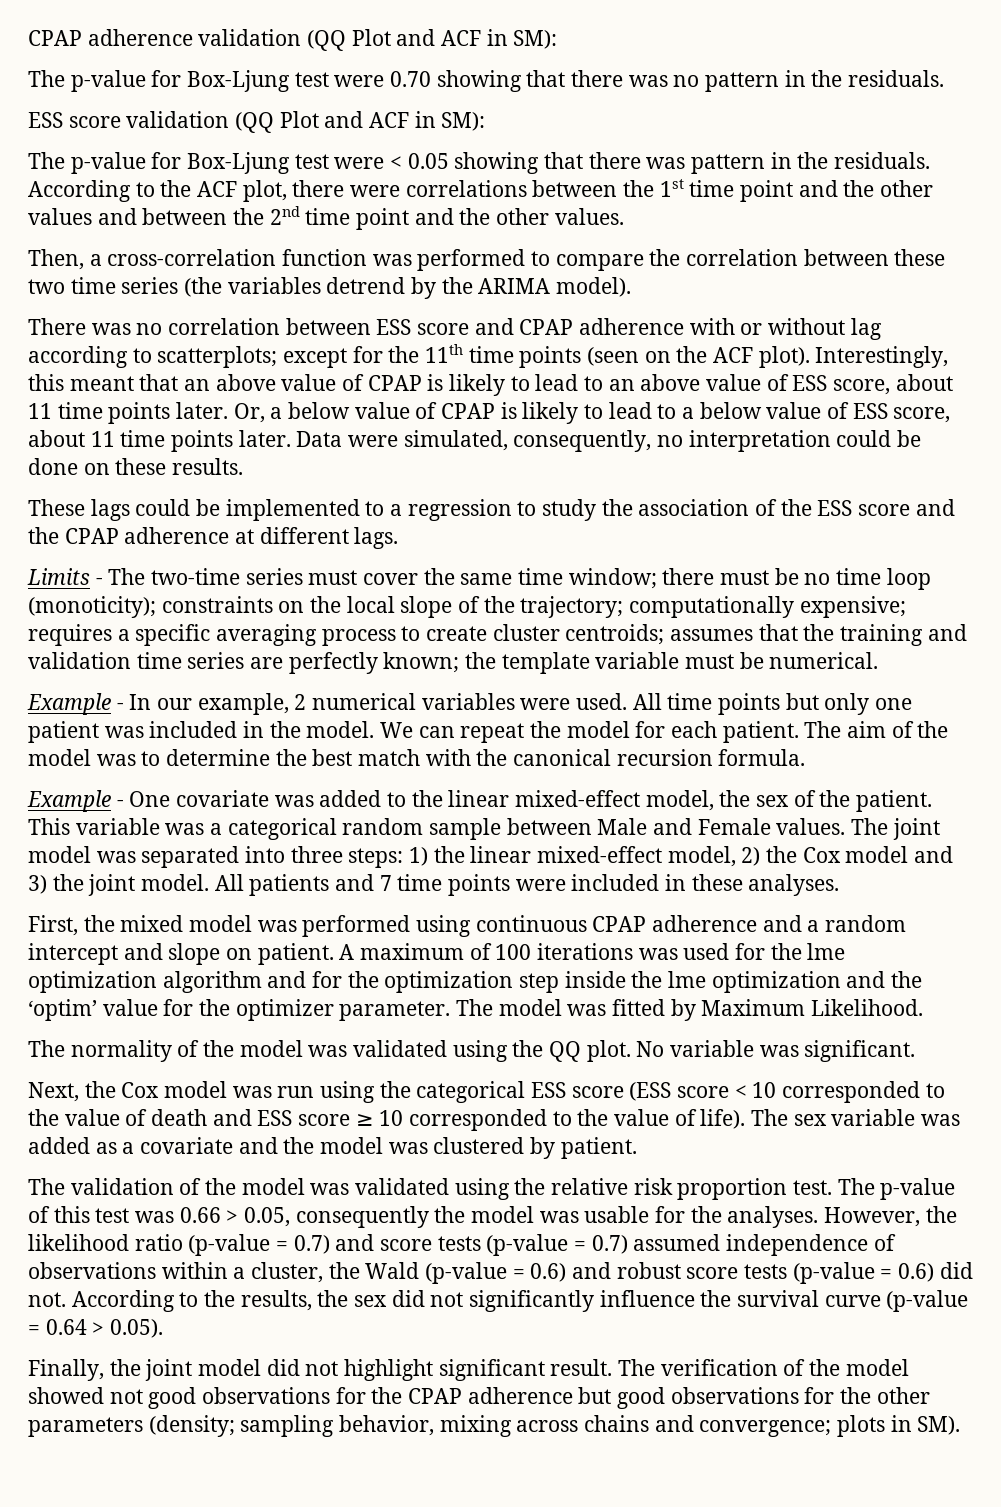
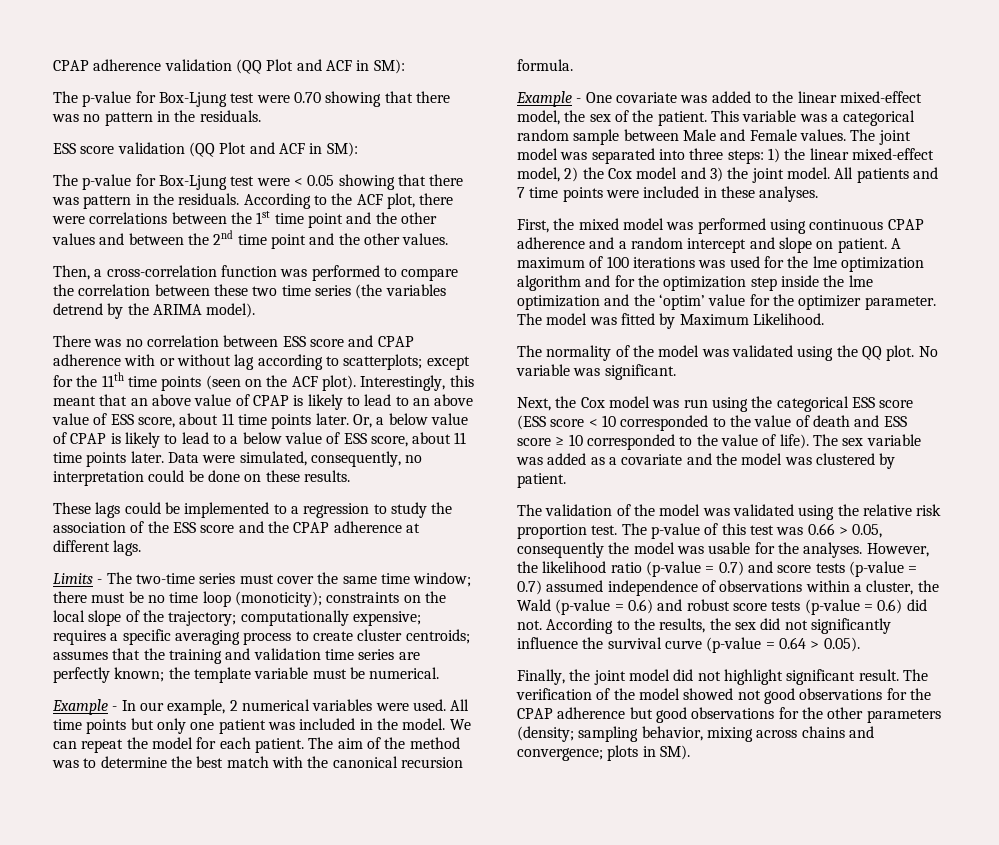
[28,749,91,766] model -> [409,737,460,749] method

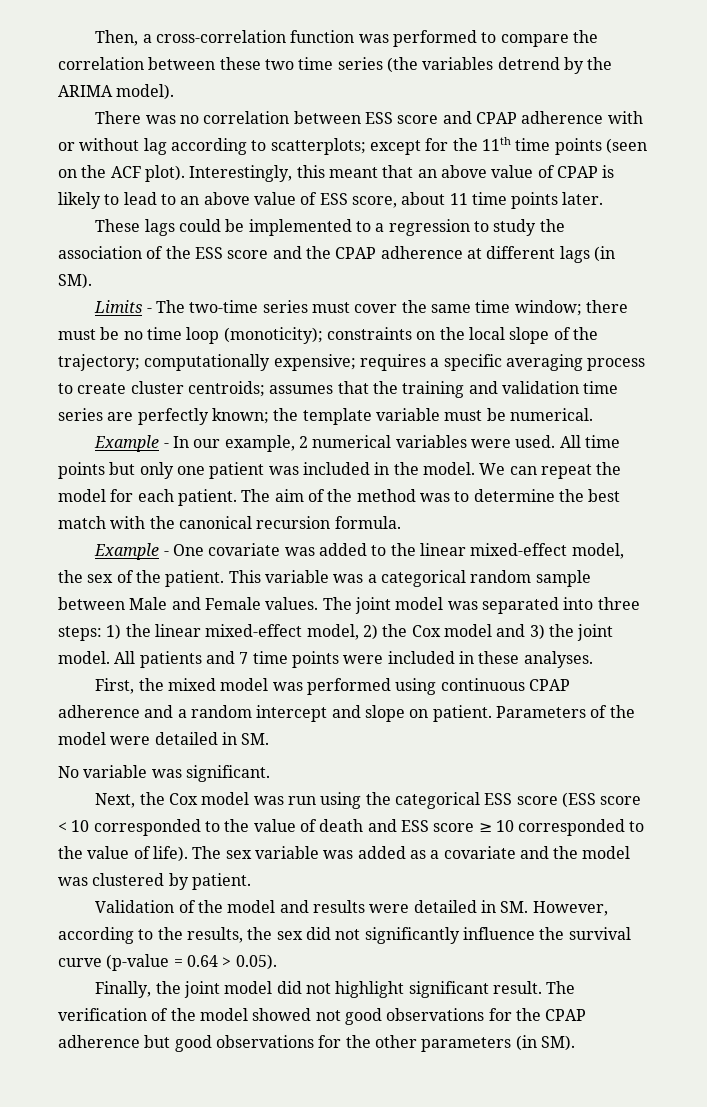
[53,59,405,74] [53,91,450,107] [52,110,261,126] [53,142,358,157] [53,174,464,190] [52,193,454,209] [52,211,437,228] [52,230,449,249] CPAP adherence validation (QQ Plot and ACF in SM): // The p-value for Box-Ljung test were 0.70 showing that there was no pattern in the residuals. // ESS score validation (QQ Plot and ACF in SM): // The p-value for Box-Ljung test were < 0.05 showing that there was pattern in the residuals. According to the ACF plot, there were correlations between the 1st time point and the other values and between the 2nd time point and the other values. // -> (95, 38) none
[352,413,468,428] [53,432,467,448] [53,451,423,467] [53,470,350,486] Or, a below value of CPAP is likely to lead to a below value of ESS score, about 11 time points later. Data were simulated, consequently, no interpretation could be done on these results. -> (604, 198) none
[113,540,142,556] lags. -> [559,246,615,263] [58,273,92,289] lags (in SM).
[890,238,901,249] [517,256,924,272] [517,275,873,291] [517,294,936,310] [517,313,824,329] [517,345,915,361] A maximum of 100 iterations was used for the lme optimization algorithm and for the optimization step inside the lme optimization and the ‘optim’ value for the optimizer parameter. The model was fitted by Maximum Likelihood. // The normality of the model was validated using the QQ plot. -> [495,705,635,718] [58,732,270,745] Parameters of the model were detailed in SM. //
[517,504,942,520] [517,523,883,539] [517,542,929,558] [517,561,918,577] [517,580,939,596] [517,599,927,615] [517,618,614,634] The validation of the model was validated using the relative risk proportion test. The p-value of this test was 0.66 > 0.05, consequently the model was usable for the analyses. However, the likelihood ratio (p-value = 0.7) and score tests (p-value = 0.7) assumed independence of observations within a cluster, the Wald (p-value = 0.6) and robust score tests (p-value = 0.6) did not. According -> [95,900,608,916] [58,927,134,944] Validation of the model and results were detailed in SM. However, according
[517,726,874,742] [517,745,656,761] (density; sampling behavior, mixing across chains and convergence; plots in -> [515,1035,537,1051] (in

